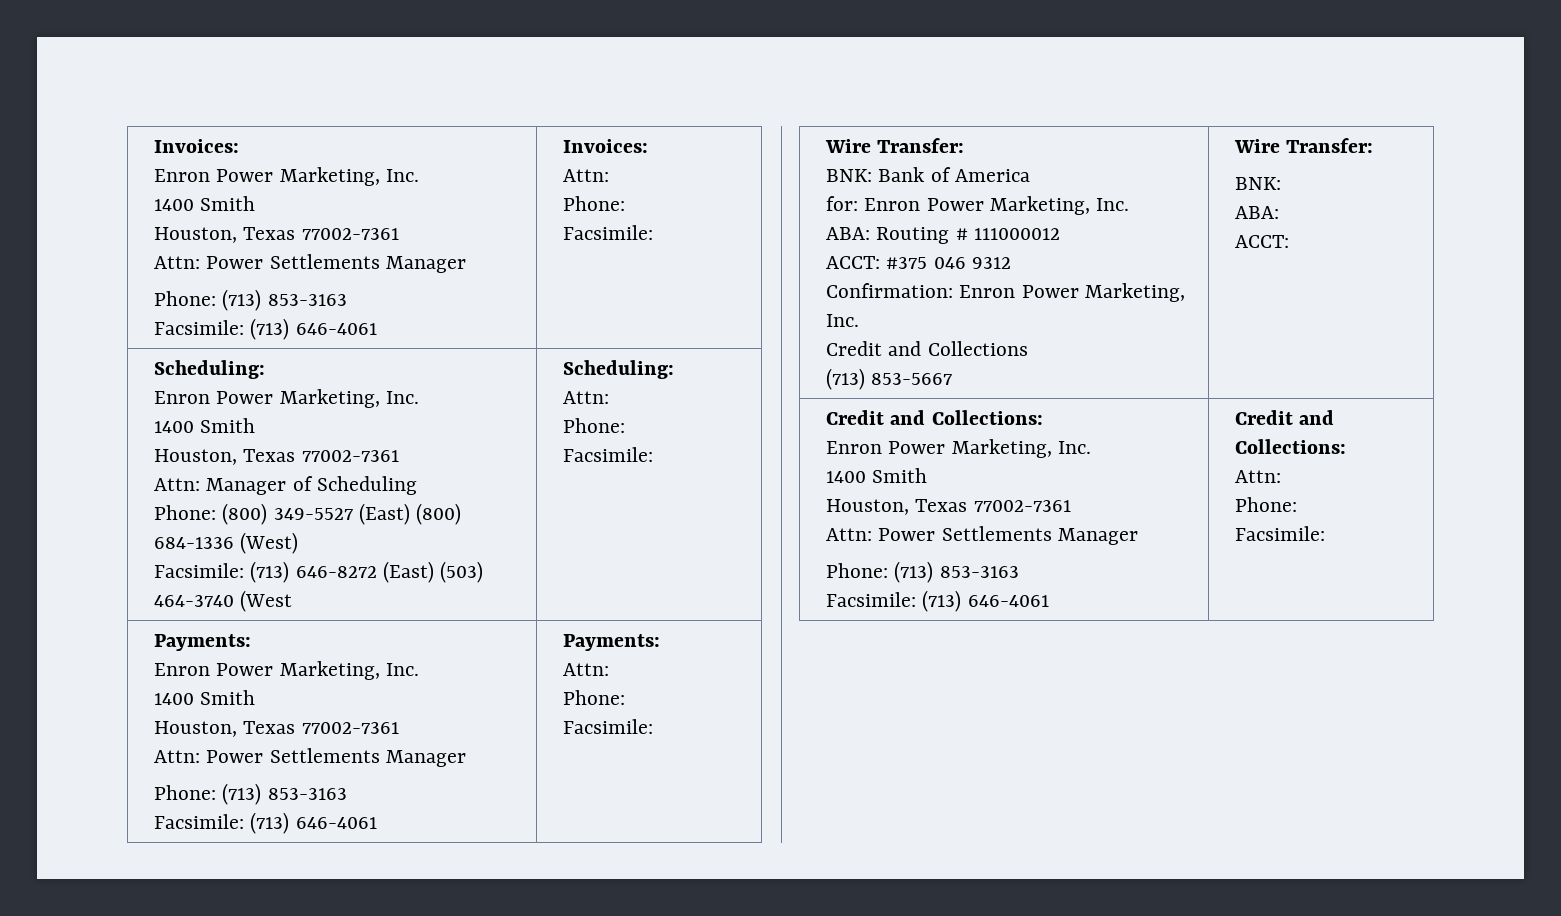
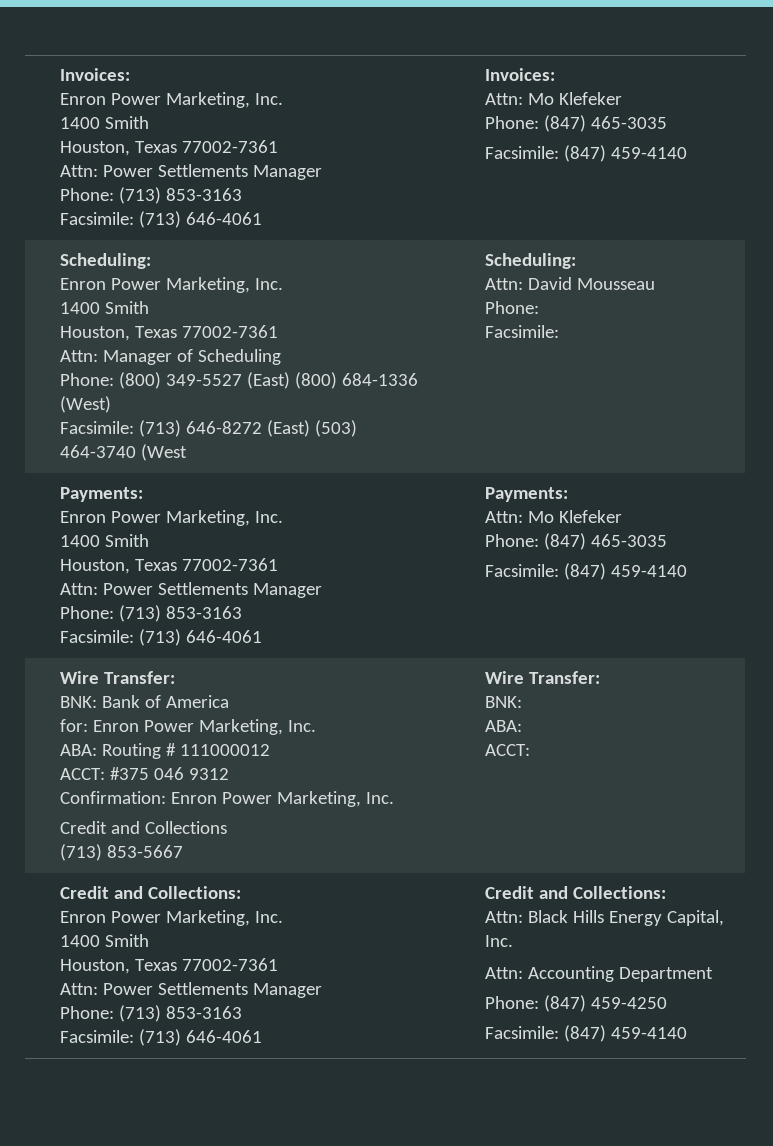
[563,196,626,211] [563,225,654,240] // Phone: // Facsimile: -> [527,92,622,105] [484,115,667,132] [484,145,687,162] Mo Klefeker // Phone: (847) 465-3035 // Facsimile: (847) 459-4140
(610, 397) none -> [527,277,655,290] David Mousseau
[563,690,626,705] [563,719,654,734] // Phone: // Facsimile: -> [527,510,622,523] [484,533,667,550] [484,563,687,580] Mo Klefeker // Phone: (847) 465-3035 // Facsimile: (847) 459-4140
[1235,497,1298,512] [1235,526,1326,541] // Phone: // Facsimile: -> [527,910,724,926] [484,935,513,947] [484,966,713,982] [484,995,667,1012] [484,1025,687,1042] Black Hills Energy Capital, Inc. // Attn: Accounting Department // Phone: (847) 459-4250 // Facsimile: (847) 459-4140

